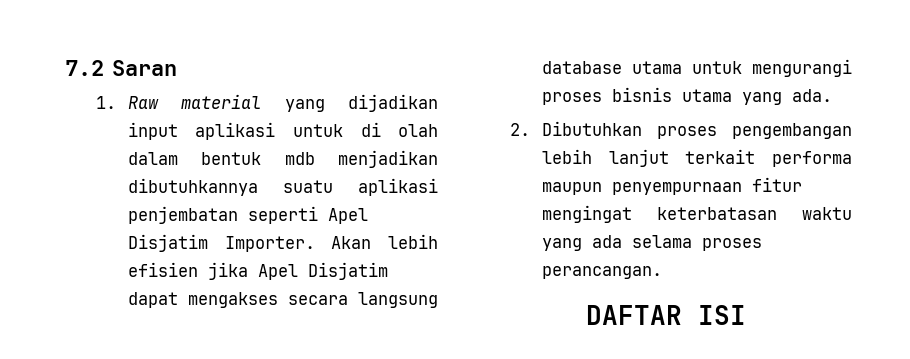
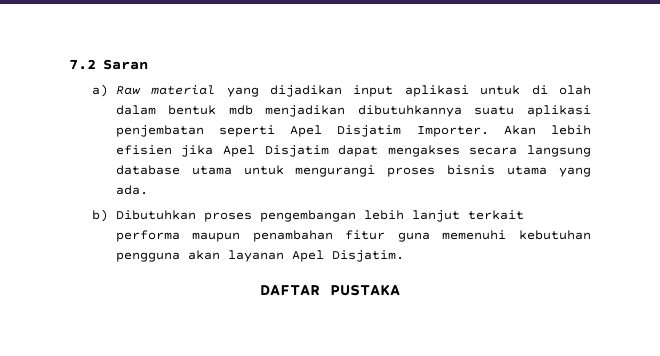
[96,96,117,109] 1. -> [92,84,109,97] a)
[510,123,531,136] 2. -> [92,209,109,222] b)
[611,177,802,195] [541,205,852,223] [541,235,762,251] [541,266,662,279] penyempurnaan fitur mengingat keterbatasan waktu yang ada selama proses perancangan. -> [252,230,591,242] [115,250,404,262] penambahan fitur guna memenuhi kebutuhan pengguna akan layanan Apel Disjatim.
[697,305,746,325] ISI -> [330,284,400,296] PUSTAKA

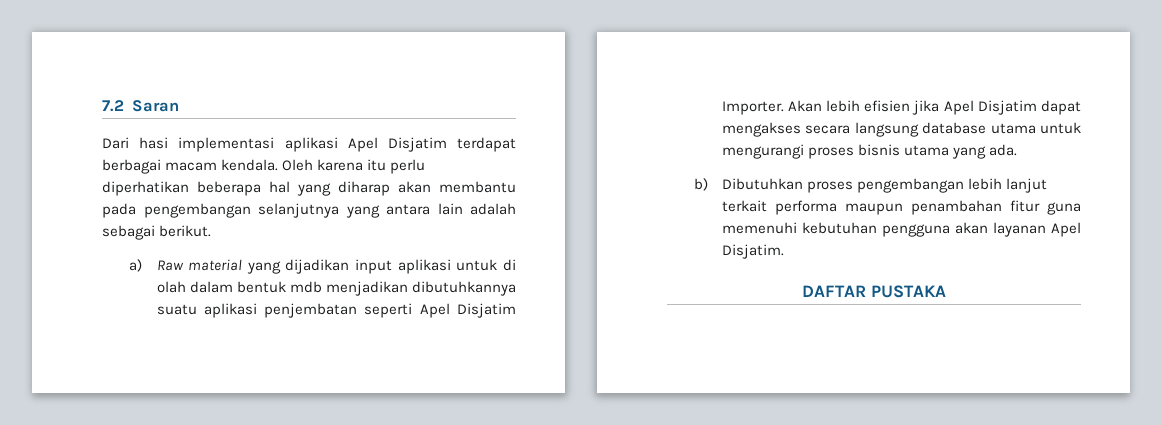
(148, 64) none -> [102,137,517,152] [102,159,426,174] [102,181,516,196] [102,203,516,218] [102,225,212,240] // Dari hasi implementasi aplikasi Apel Disjatim terdapat berbagai macam kendala. Oleh karena itu perlu diperhatikan beberapa hal yang diharap akan membantu pada pengembangan selanjutnya yang antara lain adalah sebagai berikut.

